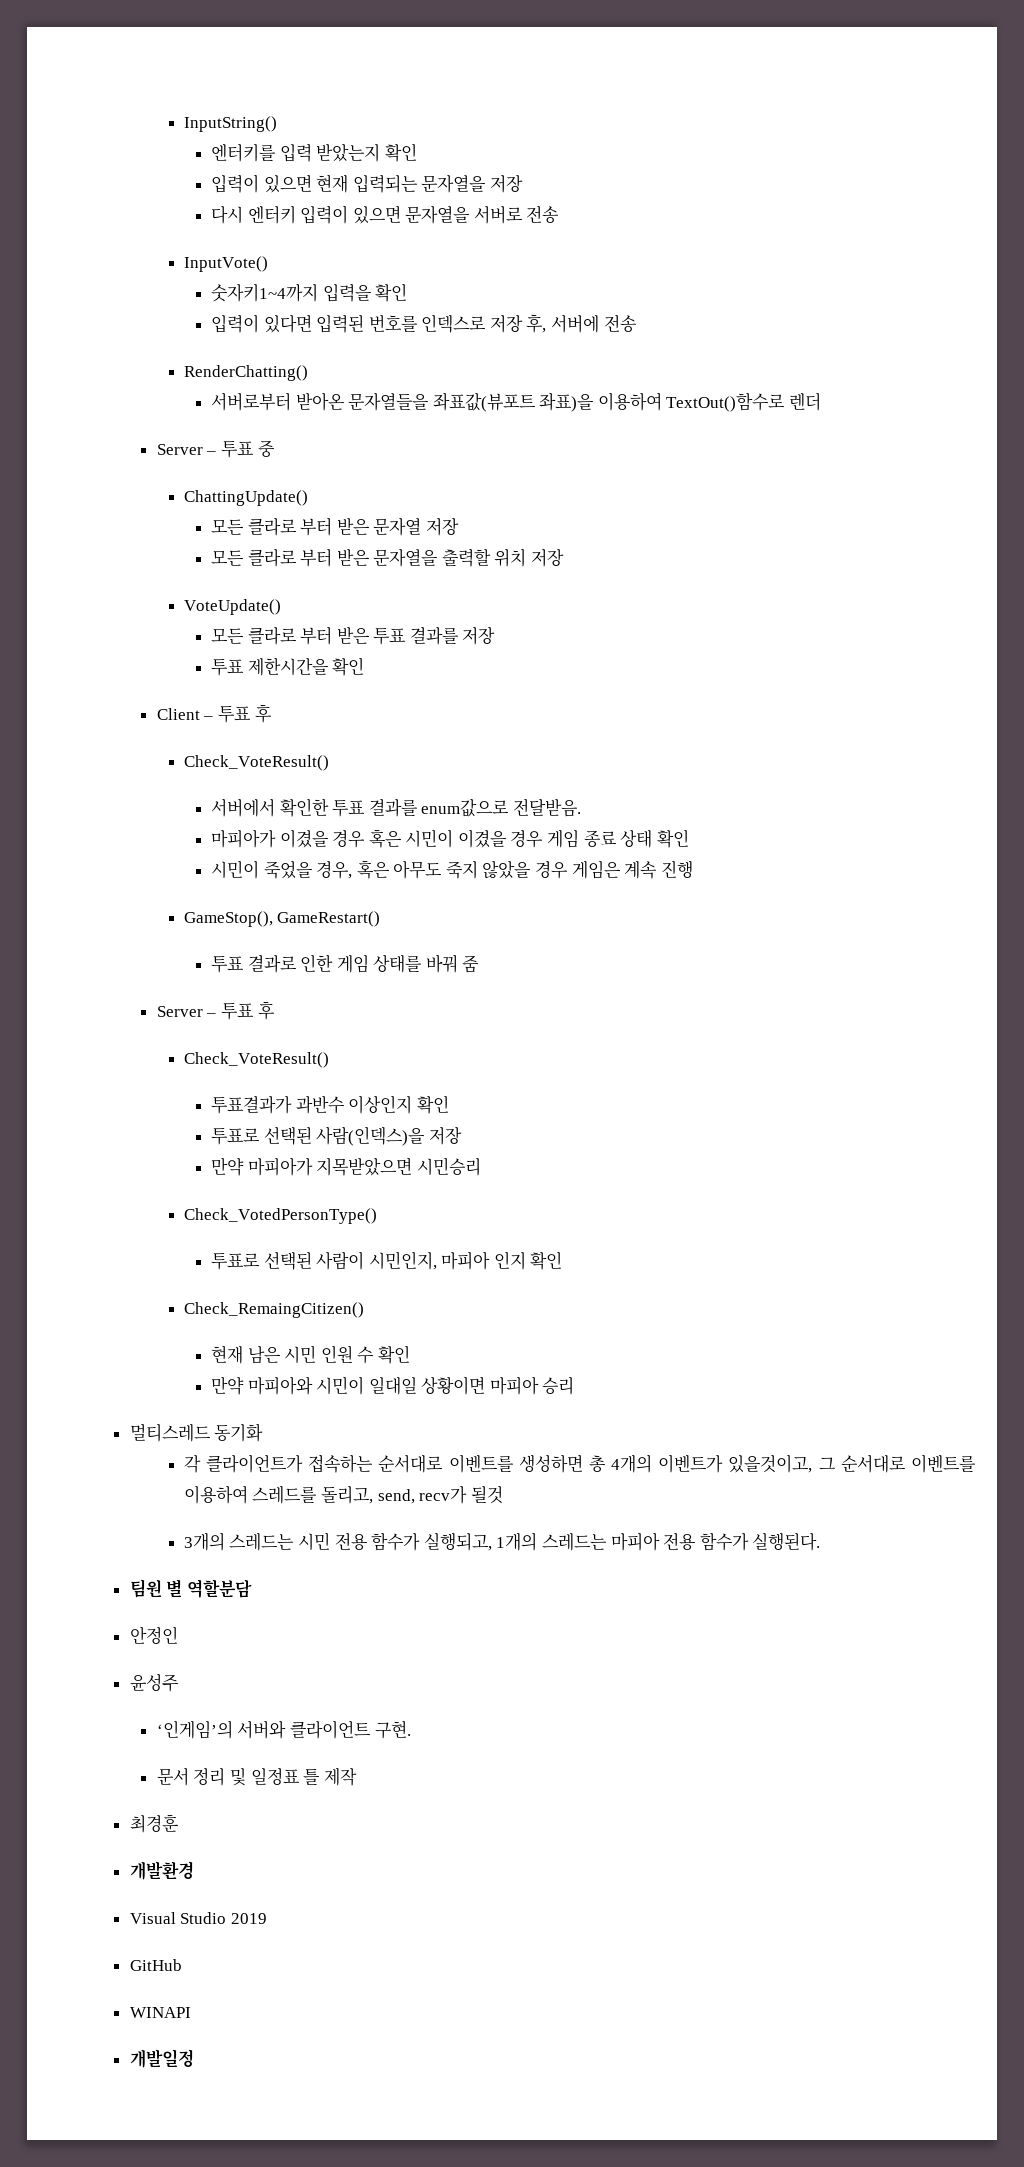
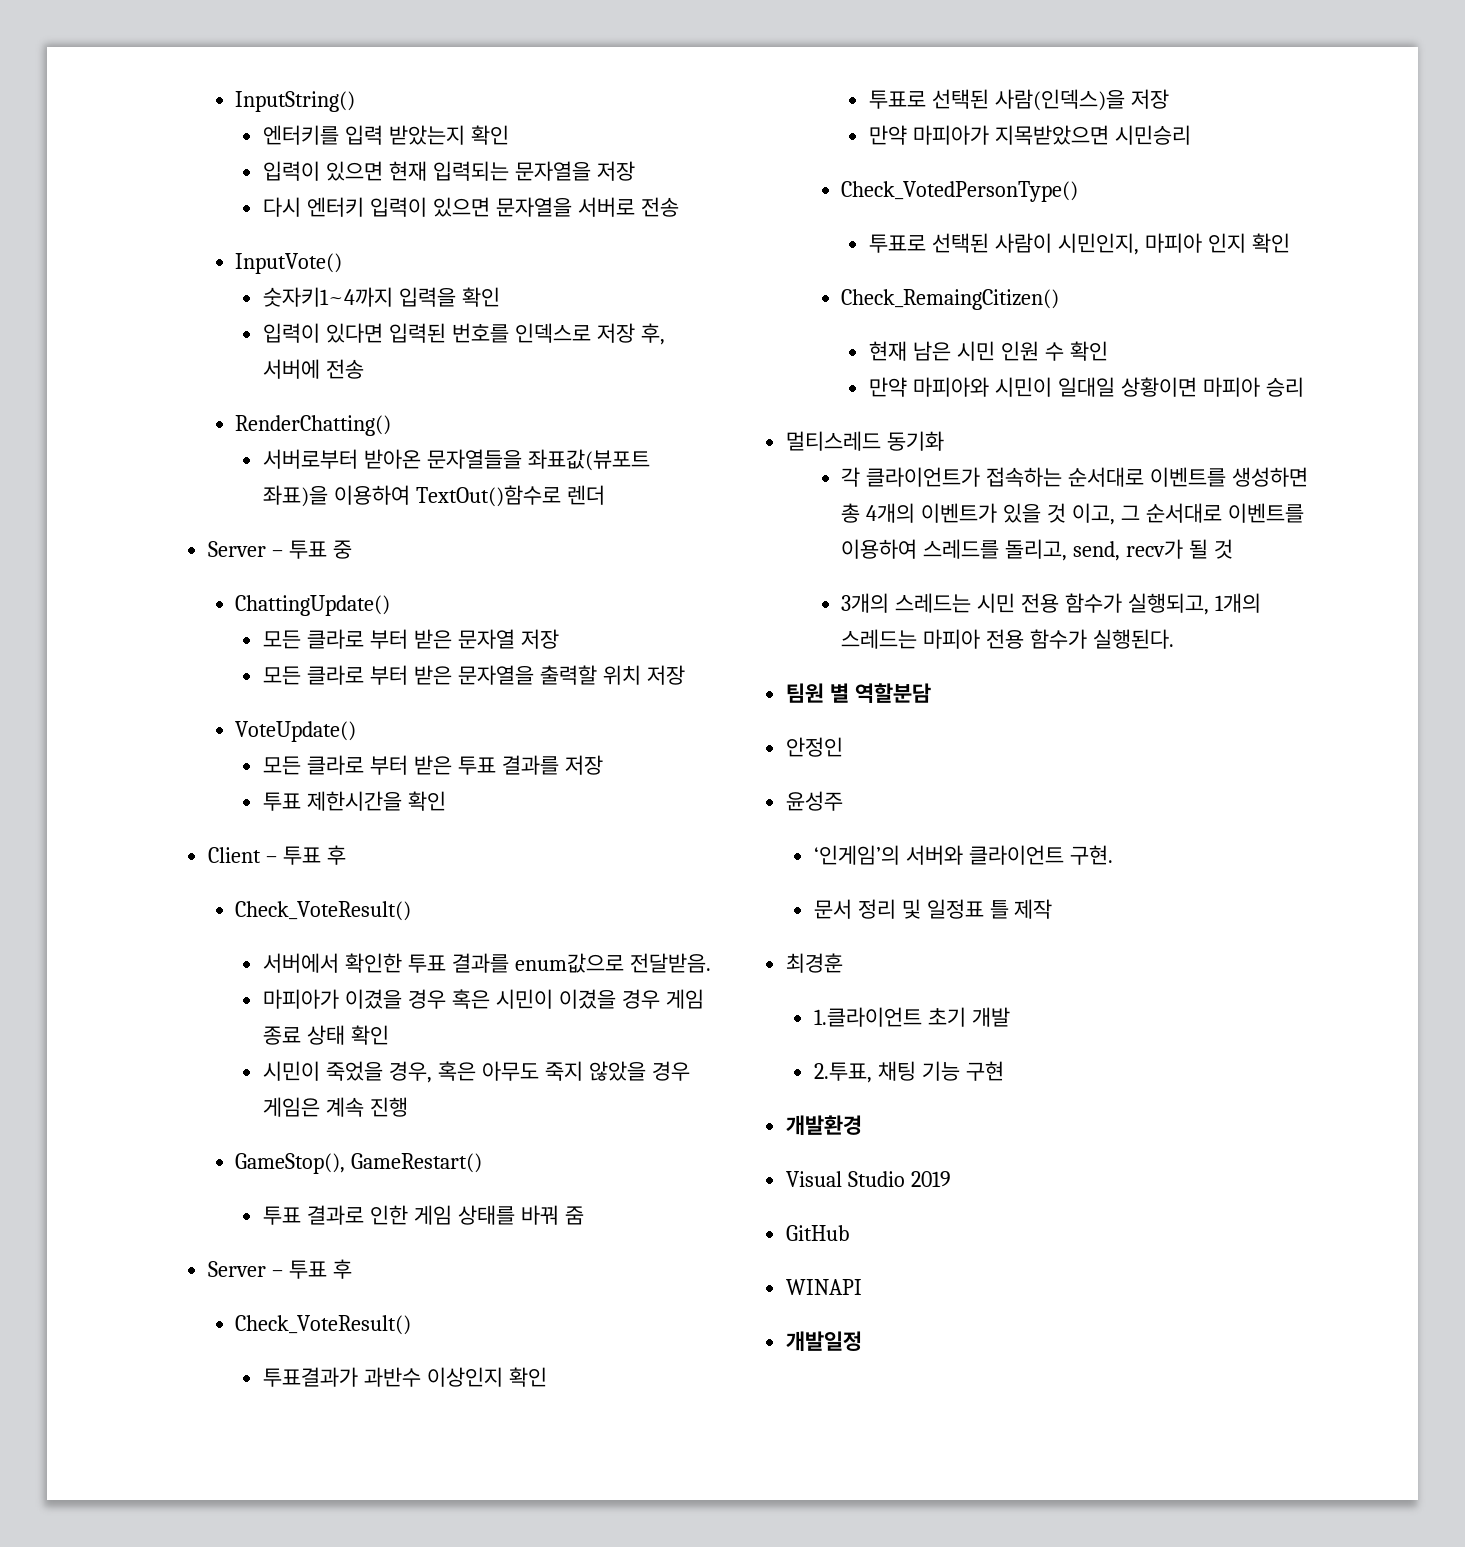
[728,1454,813,1473] 있을것이고, -> [1003,503,1116,525] 있을 것 이고,
[470,1486,503,1504] 될것 -> [1189,539,1233,559] 될 것
(179, 1823) none -> [813,1007,1010,1027] [813,1061,1004,1083] // 1.클라이언트 초기 개발 // 2.투표, 채팅 기능 구현

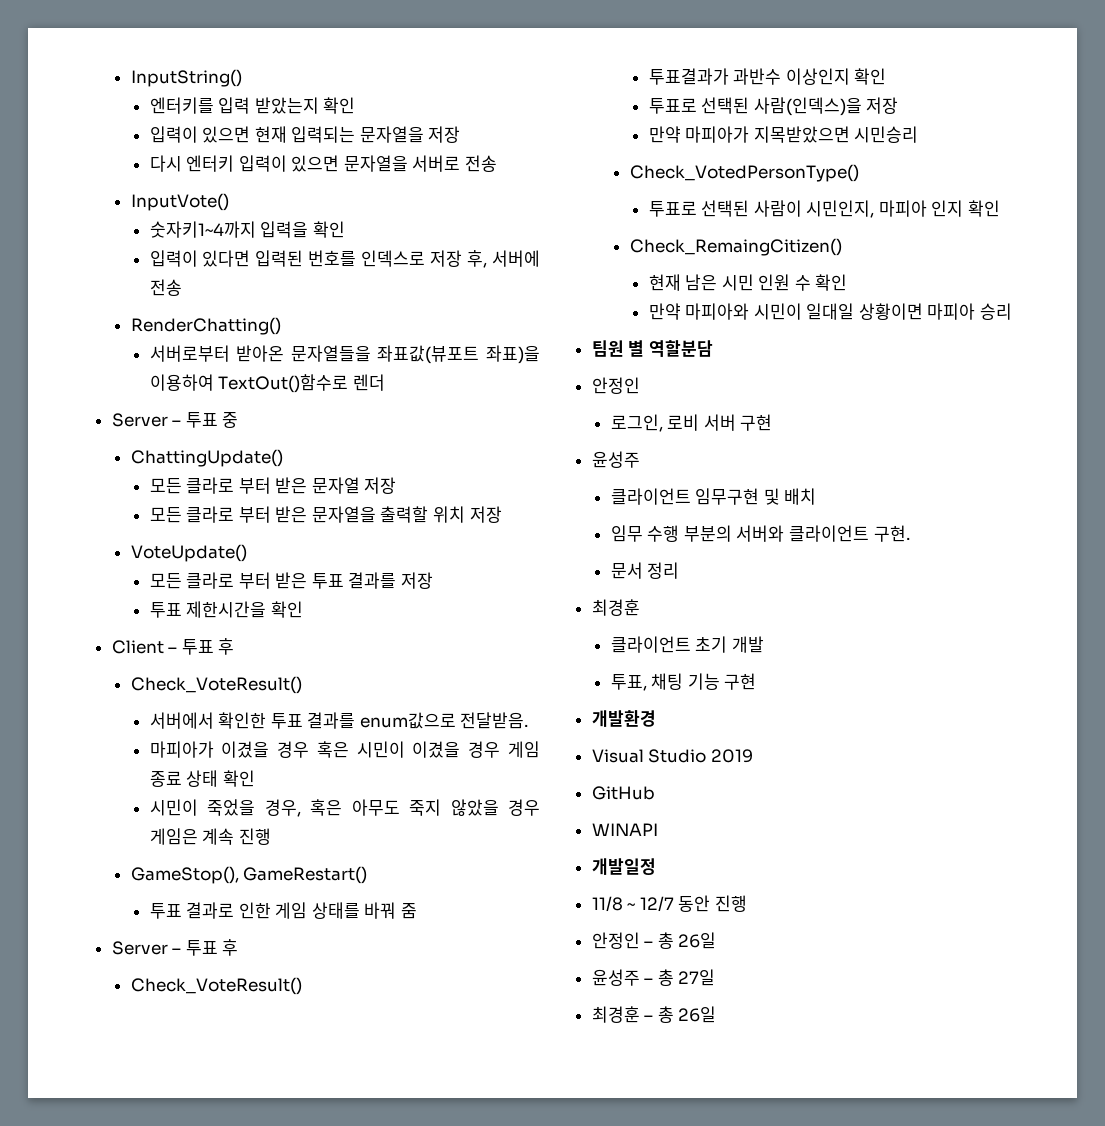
[786,431,945,451] [841,467,1309,487] [841,503,1304,525] [841,539,1233,561] [841,593,1261,615] [841,629,1175,649] [786,683,932,703] [786,737,844,757] [786,791,844,811] [813,845,900,865] 멀티스레드 동기화 // 각 클라이언트가 접속하는 순서대로 이벤트를 생성하면 총 4개의 이벤트가 있을 것 이고, 그 순서대로 이벤트를 이용하여 스레드를 돌리고, send, recv가 될 것 // 3개의 스레드는 시민 전용 함수가 실행되고, 1개의 스레드는 마피아 전용 함수가 실행된다. // 팀원 별 역할분담 // 안정인 // 윤성주 // ‘인게임’의 -> [591,340,713,357] [591,377,640,394] [610,414,773,432] [591,451,640,468] [610,488,817,505] [610,525,732,542] 팀원 별 역할분담 // 안정인 // 로그인, 로비 서버 구현 // 윤성주 // 클라이언트 임무구현 및 배치 // 임무 수행 부분의
[901,899,1053,919] 및 일정표 틀 제작 -> (680, 570) none
[813,1007,922,1027] 1.클라이언트 -> [610,636,691,653] 클라이언트
[813,1062,872,1083] 2.투표, -> [610,674,647,691] 투표,
(863, 1341) none -> [591,895,748,912] [591,932,717,949] [591,969,716,986] [591,1006,717,1023] // 11/8 ~ 12/7 동안 진행 // 안정인 – 총 26일 // 윤성주 – 총 27일 // 최경훈 – 총 26일

